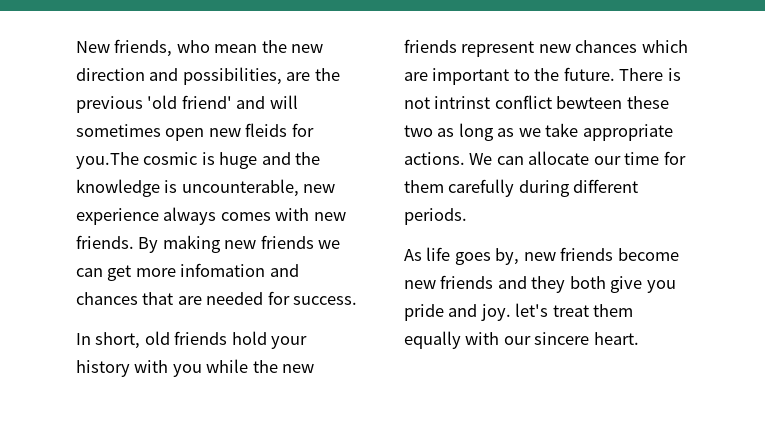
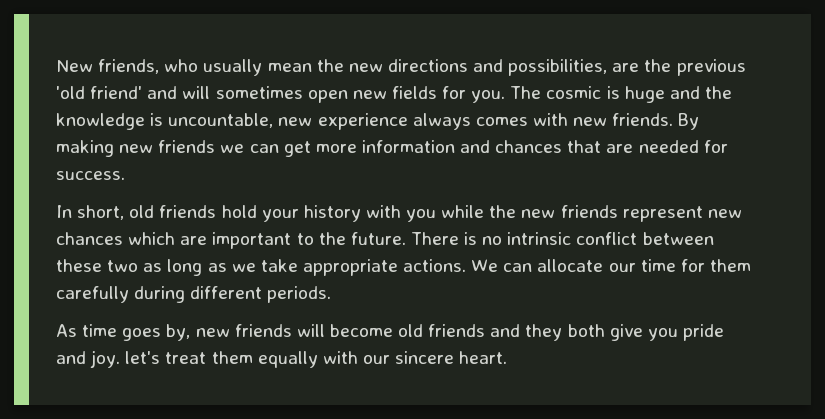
(210, 46) none -> [203,59,263,76] usually
[76,68,145,81] direction -> [387,59,468,72] directions
[245,123,314,137] [76,152,139,169] fleids for you.The -> [391,86,542,103] fields for you. The
[181,179,299,197] uncounterable, -> [168,113,274,128] uncountable,
[180,263,266,277] infomation -> [361,140,455,153] information
[404,95,623,109] not intrinst conflict bewteen -> [482,232,714,245] no intrinsic conflict between
[426,247,451,261] life -> [82,324,118,337] time
[617,248,679,261] [404,280,436,289] become new -> [296,324,424,337] will become old

